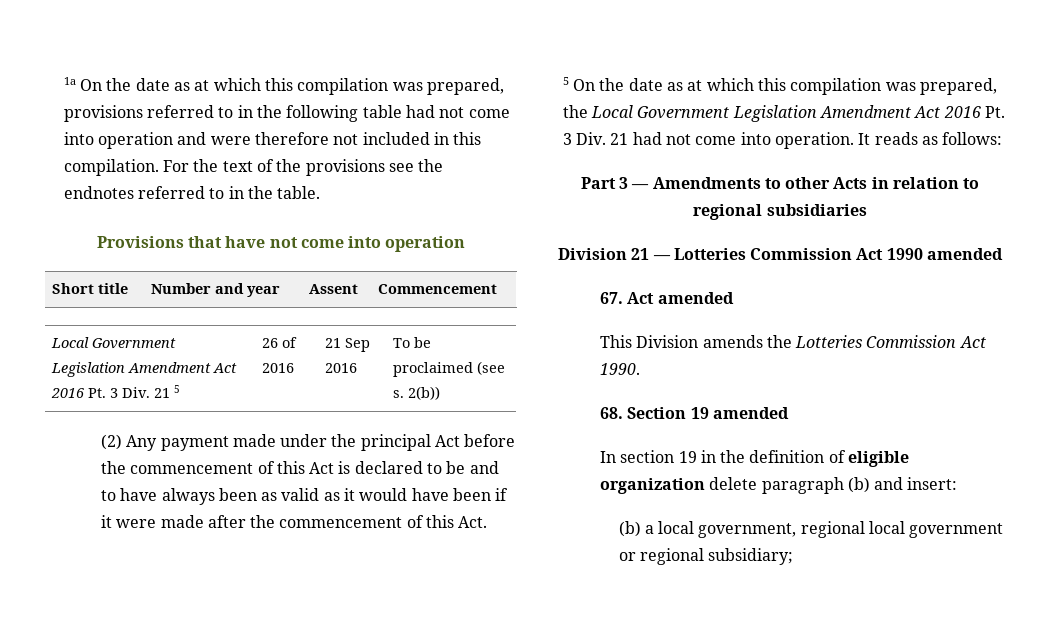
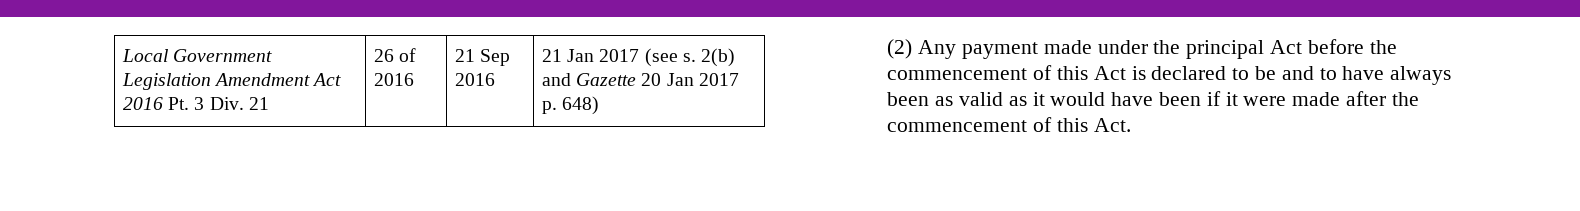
[63,77,504,95] [63,105,510,122] [63,132,482,149] [63,159,444,176] [63,186,321,199] [96,236,466,252] [51,283,128,294] [150,283,280,297] [308,284,358,294] [377,284,497,294] 1a On the date as at which this compilation was prepared, provisions referred to in the following table had not come into operation and were therefore not included in this compilation. For the text of the provisions see the endnotes referred to in the table. // Provisions that have not come into operation // Short title | Number and year | Assent | Commencement // -> (121, 55) none
[173,385,180,393] 5 -> (269, 103) none
[392,337,431,348] [392,361,505,377] [392,386,440,400] To be proclaimed (see s. 2(b)) -> [541,48,736,67] [541,73,739,86] [541,96,600,115] 21 Jan 2017 (see s. 2(b) and Gazette 20 Jan 2017 p. 648)
[562,77,997,95] [562,105,1005,122] [562,132,1003,149] [580,177,980,189] [693,204,867,220] [557,248,1004,260] [599,292,734,304] [599,335,986,348] [599,363,640,375] [599,407,789,419] [599,450,910,467] [599,477,958,494] [618,521,1004,538] [618,548,794,565] // 5 On the date as at which this compilation was prepared, the Local Government Legislation Amendment Act 2016 Pt. 3 Div. 21 had not come into operation. It reads as follows: // Part 3 — Amendments to other Acts in relation to regional subsidiaries // Division 21 — Lotteries Commission Act 1990 amended // 67. Act amended // This Division amends the Lotteries Commission Act 1990. // 68. Section 19 amended // In section 19 in the definition of eligible organization delete paragraph (b) and insert: // (b) a local government, regional local government or regional subsidiary; -> (1131, 125) none

